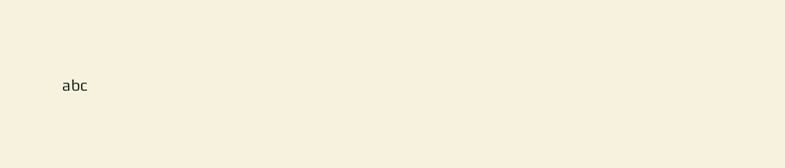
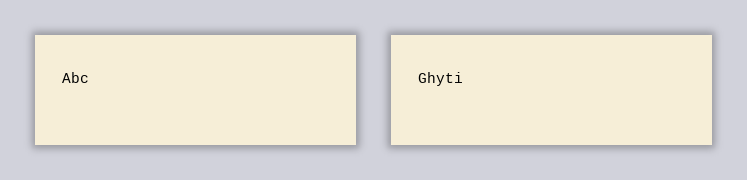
[61,78,88,92] abc -> [62,72,89,83] [418,72,463,86] Abc // Ghyti

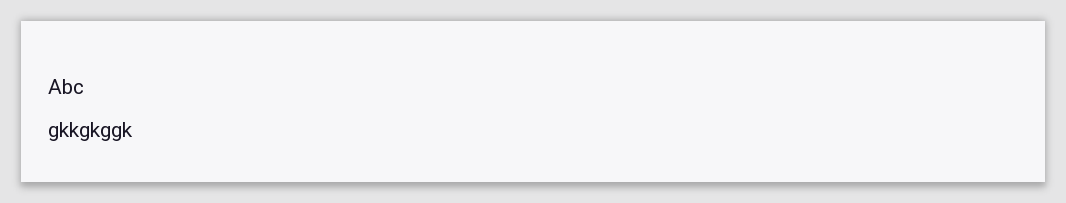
[418,72,463,86] Ghyti -> [48,122,133,141] gkkgkggk

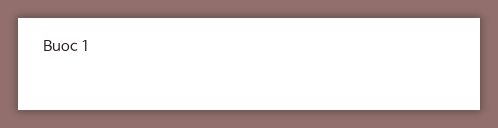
[48,79,84,94] [48,122,133,141] Abc // gkkgkggk -> [43,40,90,51] Buoc 1

